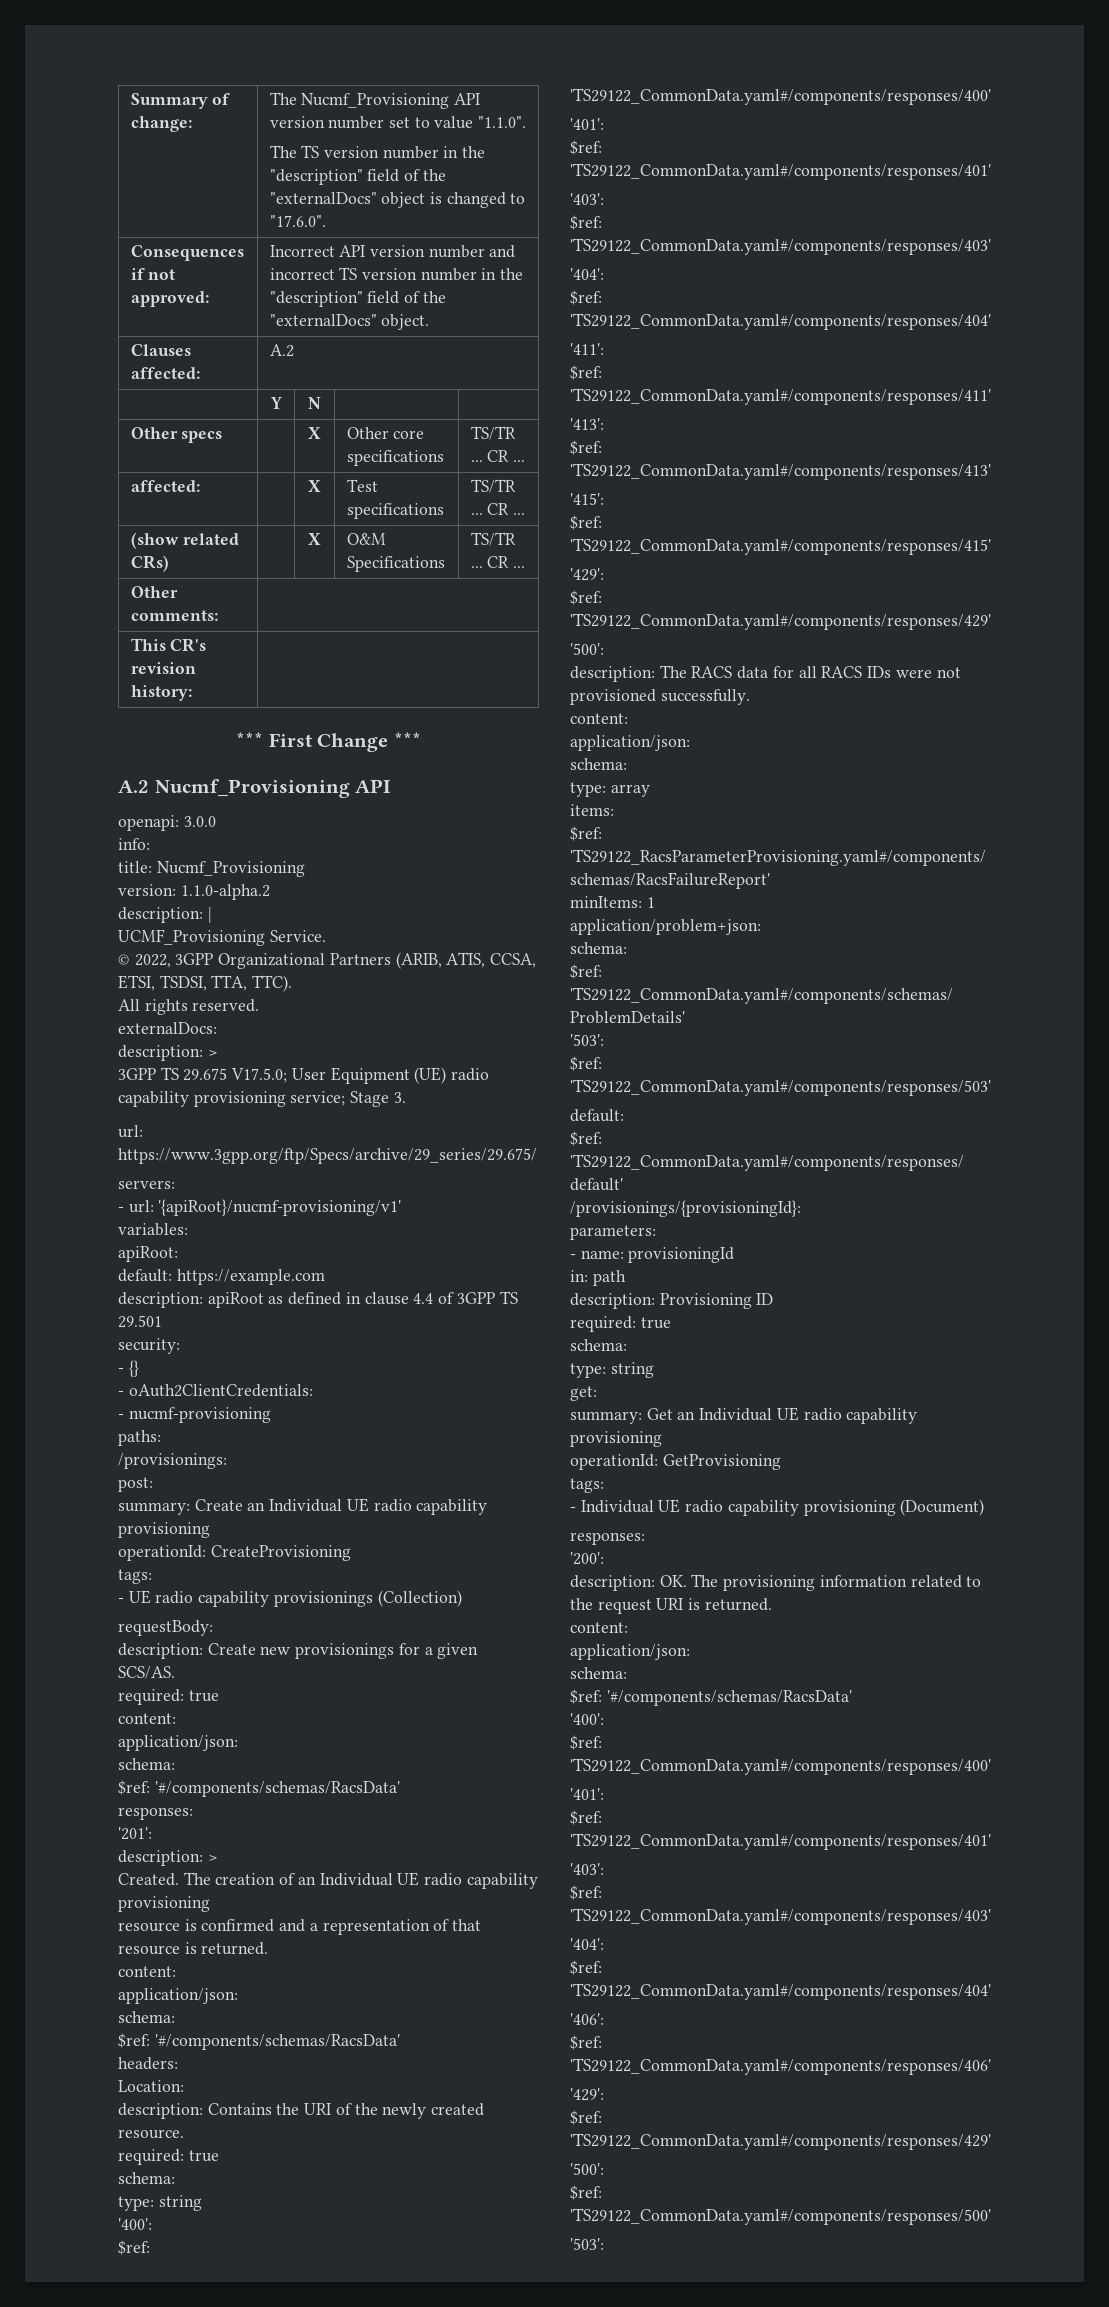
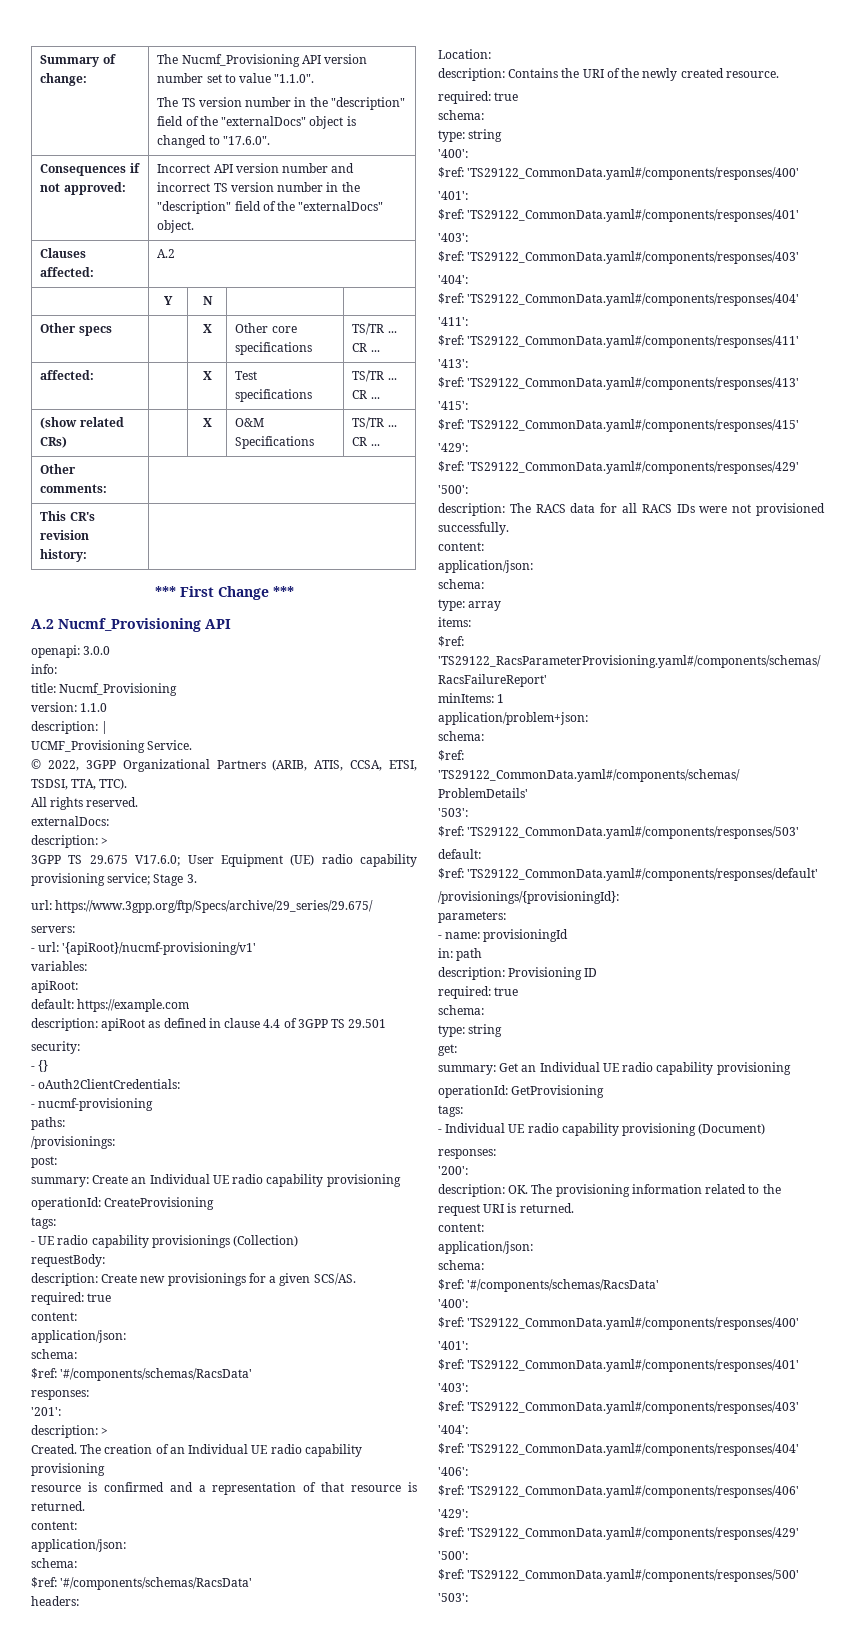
[180,884,270,900] 1.1.0-alpha.2 -> [80,703,108,712] 1.1.0
[231,1068,288,1083] V17.5.0; -> [135,855,181,866] V17.6.0;

